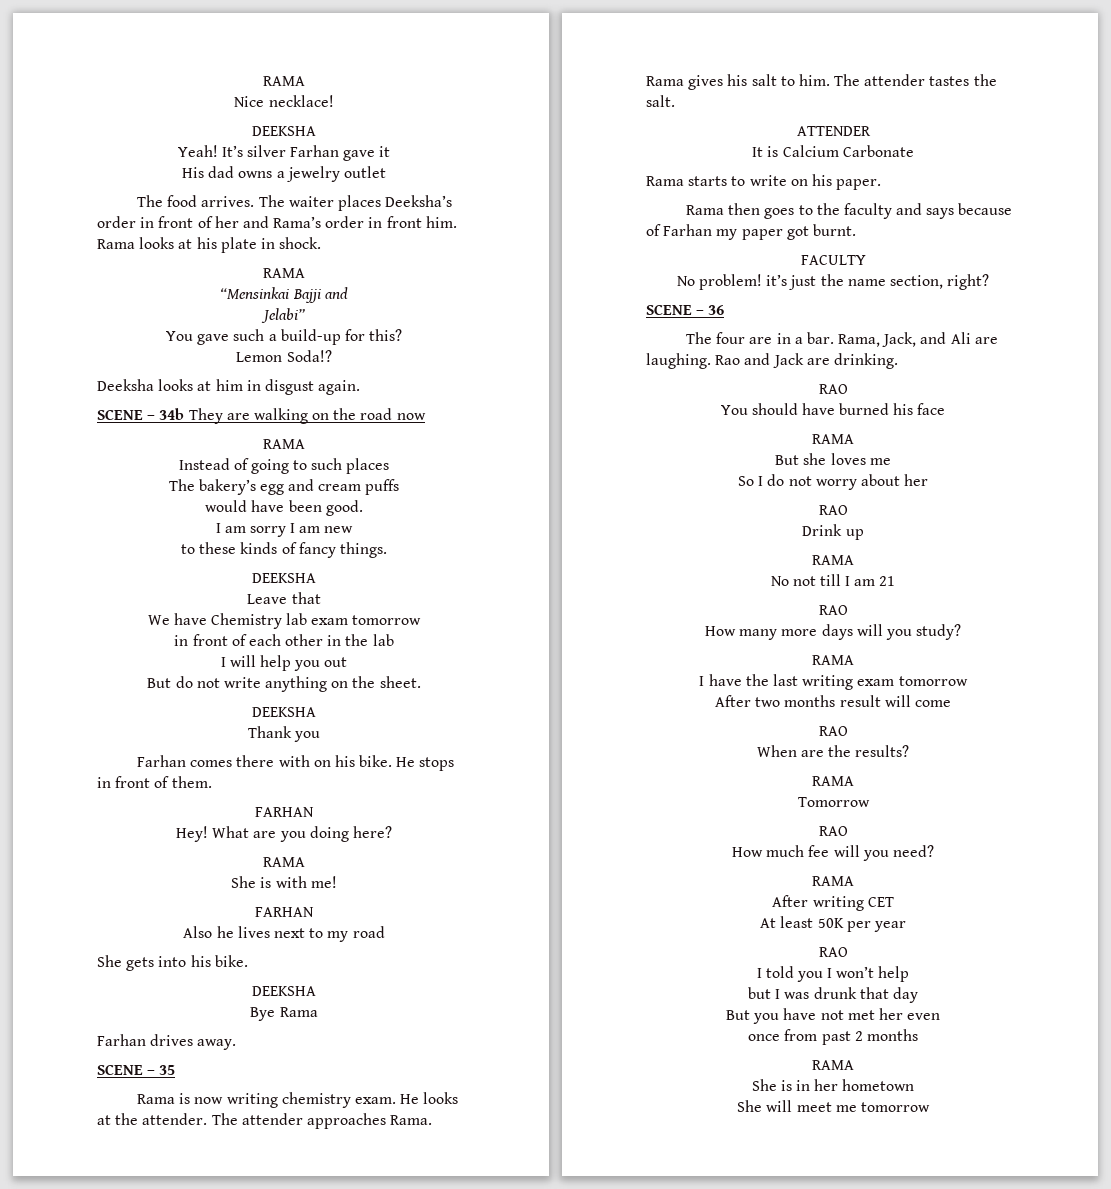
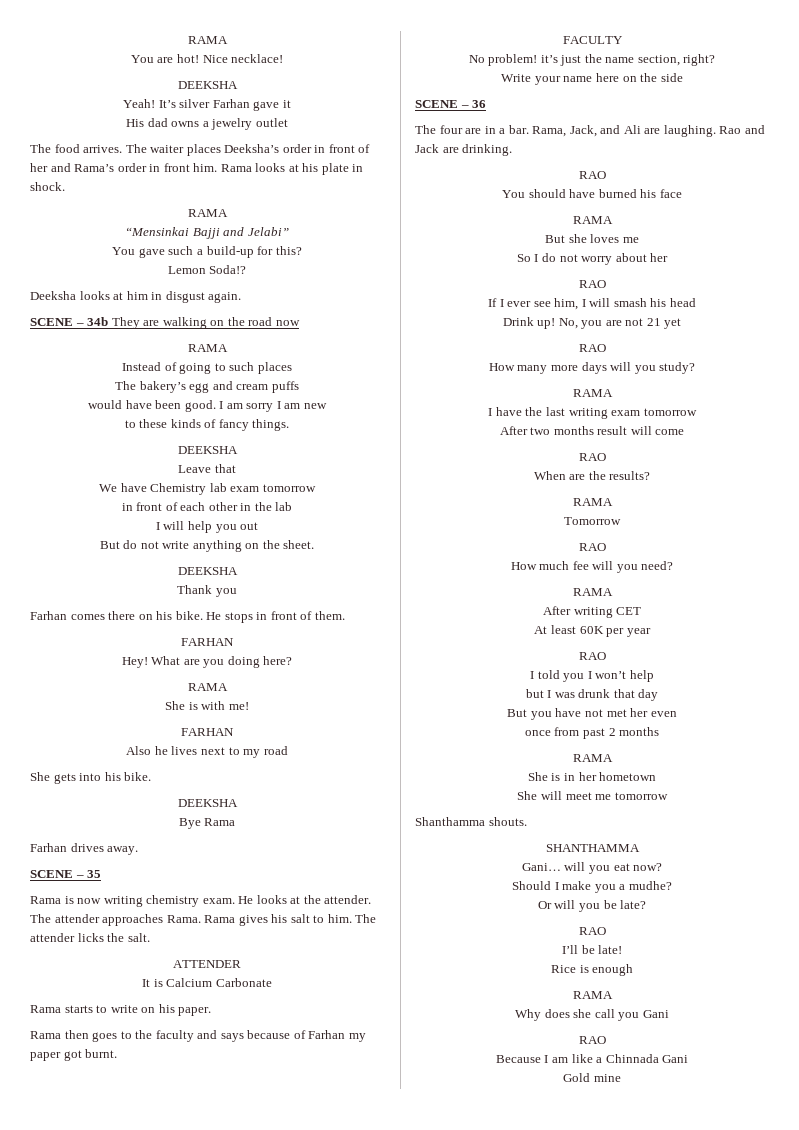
[263,76,305,86] RAMA // -> [187,36,228,44] [130,54,199,63] RAMA // You are hot!
(348, 293) // -> (245, 231) none
(363, 508) // -> (216, 406) none
[278,755,310,767] with -> (136, 615) none
[929,76,970,86] tastes -> [77,933,104,942] licks
(990, 282) none -> [501,73,683,85] // Write your name here on the side
[802,524,864,540] [812,555,854,565] [770,574,876,586] Drink up // RAMA // No not till I am -> [488,298,696,310] [502,317,644,329] If I ever see him, I will smash his head // Drink up! No, you are not
(896, 581) none -> [664,318,682,329] yet
[817,918,844,928] 50K -> [579,626,604,634] 60K
(930, 1107) none -> [415,817,527,826] [545,844,640,852] [521,862,663,874] [512,881,672,893] [537,900,647,912] [578,927,606,935] [561,945,623,954] [550,964,634,976] [572,991,613,999] [515,1009,669,1021] [578,1036,606,1044] [495,1054,689,1063] [563,1073,621,1082] // Shanthamma shouts. // SHANTHAMMA // Gani… will you eat now? // Should I make you a mudhe? // Or will you be late? // RAO // I’ll be late! // Rice is enough // RAMA // Why does she call you Gani // RAO // Because I am like a Chinnada Gani // Gold mine

